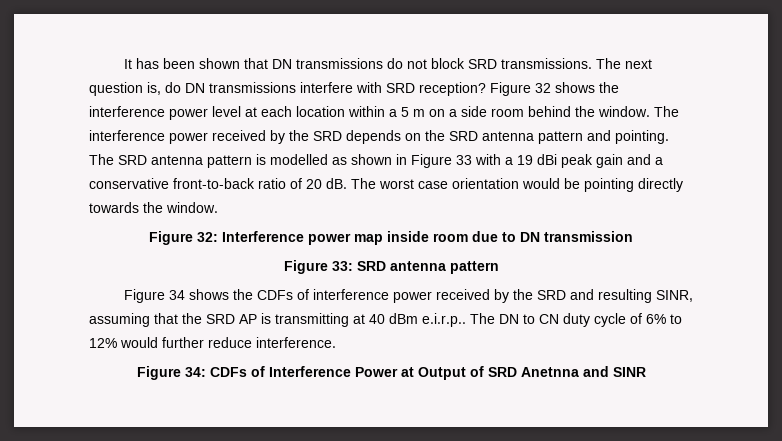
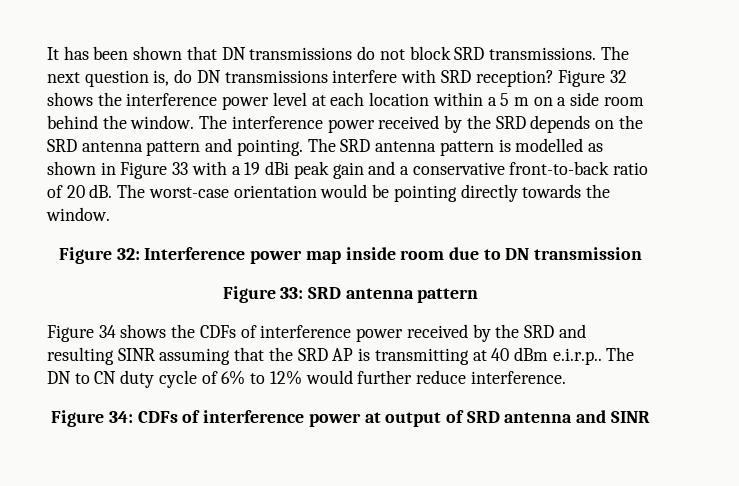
[379,179,448,189] worst case -> [148,187,229,198] worst-case
[655,290,693,302] SINR, -> [117,348,155,361] SINR
[268,366,466,380] Interference Power at Output -> [203,410,442,427] interference power at output
[520,367,579,377] Anetnna -> [504,412,573,423] antenna

